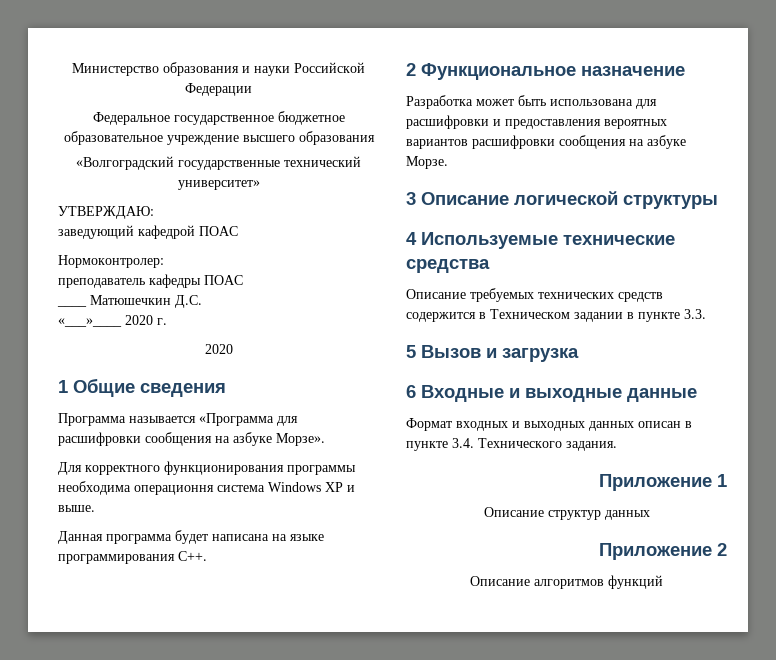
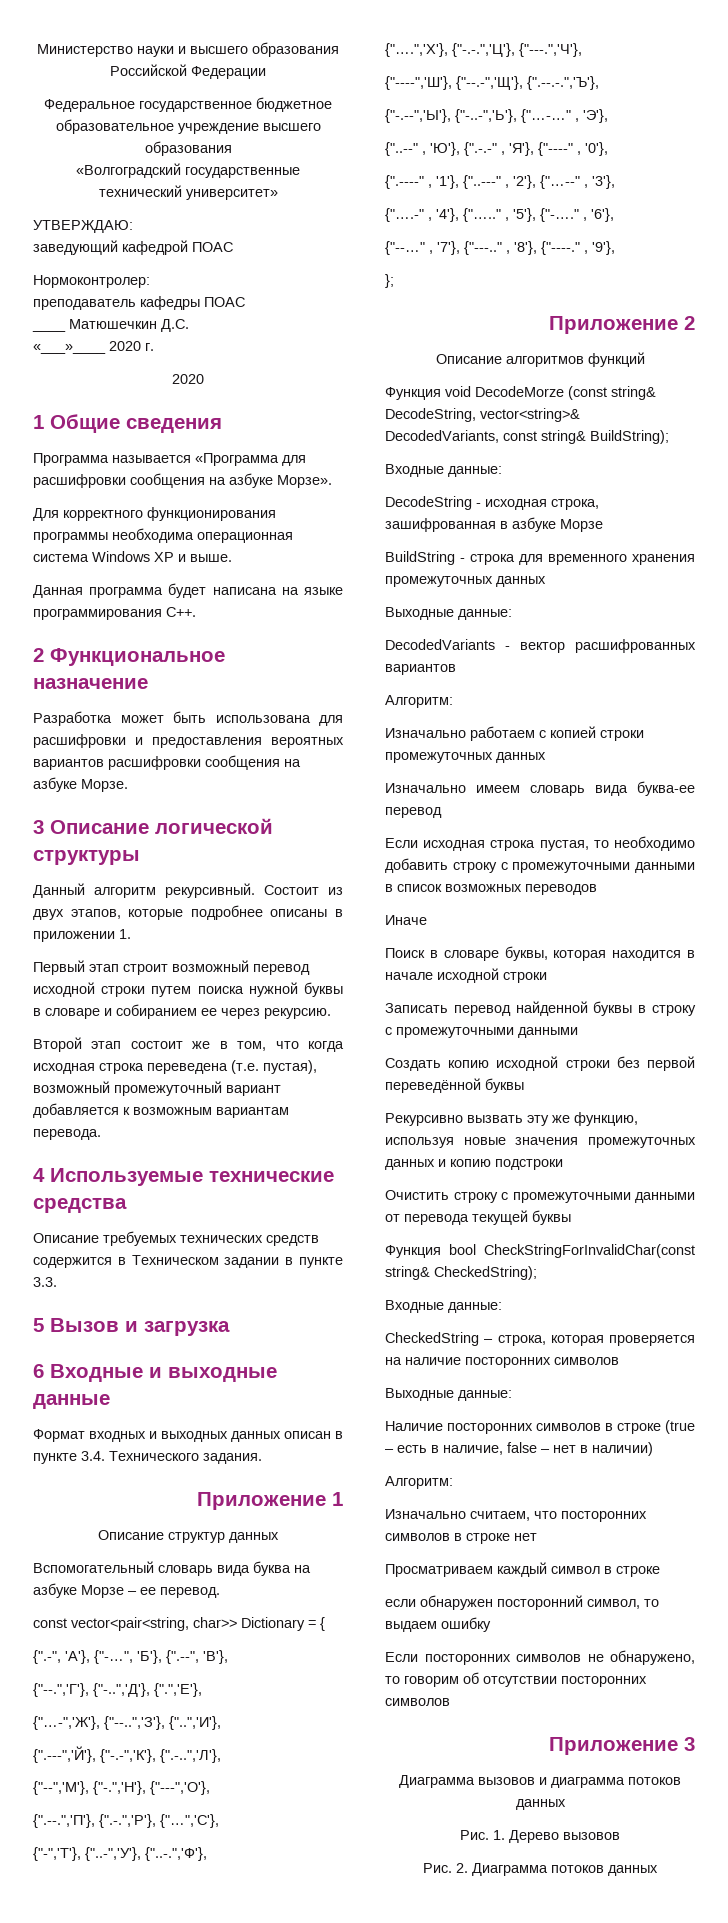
[163,62,290,76] образования и науки -> [137,42,339,57] науки и высшего образования
[134,485,214,495] операционня -> [197,532,293,543] операционная
(718, 202) none -> [33,883,343,898] [33,905,343,920] [33,929,131,942] [33,960,310,975] [33,982,343,997] [33,1004,331,1019] [33,1037,344,1052] [33,1060,317,1074] [33,1081,281,1096] [33,1103,289,1118] [33,1129,101,1140] // Данный алгоритм рекурсивный. Состоит из двух этапов, которые подробнее описаны в приложении 1. // Первый этап строит возможный перевод исходной строки путем поиска нужной буквы в словаре и собиранием ее через рекурсию. // Второй этап состоит же в том, что когда исходная строка переведена (т.е. пустая), возможный промежуточный вариант добавляется к возможным вариантам перевода.
(650, 515) none -> [33,1561,311,1576] [33,1583,220,1598] [33,1617,325,1631] [33,1650,228,1664] [33,1683,202,1697] [33,1716,221,1730] [33,1746,221,1763] [33,1781,210,1795] [33,1814,219,1828] [33,1847,207,1861] [385,43,582,57] [385,76,599,90] [385,109,608,123] [385,142,608,156] [385,175,615,189] [385,208,614,222] [385,241,615,255] [385,274,394,288] // Вспомогательный словарь вида буква на азбуке Морзе – ее перевод. // const vector<pair<string, char>> Dictionary = { // {".-", 'A'}, {"-…", 'Б'}, {".--", 'В'}, // {"--.",'Г'}, {"-..",'Д'}, {".",'Е'}, // {"…-",'Ж'}, {"--..",'З'}, {"..",'И'}, // {".---",'Й'}, {"-.-",'К'}, {".-..",'Л'}, // {"--",'М'}, {"-.",'Н'}, {"---",'О'}, // {".--.",'П'}, {".-.",'Р'}, {"…",'С'}, // {"-",'Т'}, {"..-",'У'}, {"..-.",'Ф'}, // {"….",'Х'}, {"-.-.",'Ц'}, {"---.",'Ч'}, // {"----",'Ш'}, {"--.-",'Щ'}, {".--.-.",'Ъ'}, // {"-.--",'Ы'}, {"-..-",'Ь'}, {"…-…" , 'Э'}, // {"..--" , 'Ю'}, {".-.-" , 'Я'}, {"----" , '0'}, // {".----" , '1'}, {"..---" , '2'}, {"…--" , '3'}, // {"….-" , '4'}, {"….." , '5'}, {"-…." , '6'}, // {"--…" , '7'}, {"---.." , '8'}, {"----." , '9'}, // };
(663, 582) none -> [385,386,656,400] [385,408,580,422] [385,430,669,444] [385,464,502,477] [385,496,599,510] [385,517,603,532] [385,551,695,565] [385,576,546,587] [385,607,512,620] [385,639,696,653] [385,664,456,675] [385,695,453,708] [385,726,644,741] [385,752,546,763] [385,781,695,796] [385,807,442,818] [385,836,695,851] [385,858,695,873] [385,884,597,895] [385,915,427,925] [385,946,695,961] [385,968,547,983] [385,1001,696,1016] [385,1027,578,1038] [385,1056,695,1071] [385,1078,524,1093] [385,1112,638,1126] [385,1137,696,1148] [385,1159,563,1170] [385,1190,695,1203] [385,1210,571,1225] [385,1244,695,1258] [385,1266,537,1280] [385,1300,502,1313] [385,1332,695,1346] [385,1357,619,1368] [385,1388,512,1401] [385,1420,695,1434] [385,1442,653,1456] [385,1476,453,1489] [385,1509,647,1522] [385,1533,537,1544] [385,1562,660,1577] [385,1595,659,1610] [385,1617,491,1632] [385,1650,695,1665] [385,1672,647,1687] [385,1698,450,1706] [549,1737,695,1755] [399,1775,681,1788] [515,1799,566,1810] [460,1830,620,1843] [423,1863,658,1876] // Функция void DecodeMorze (const string& DecodeString, vector<string>& DecodedVariants, const string& BuildString); // Входные данные: // DecodeString - исходная строка, зашифрованная в азбуке Морзе // BuildString - строка для временного хранения промежуточных данных // Выходные данные: // DecodedVariants - вектор расшифрованных вариантов // Алгоритм: // Изначально работаем с копией строки промежуточных данных // Изначально имеем словарь вида буква-ее перевод // Если исходная строка пустая, то необходимо добавить строку с промежуточными данными в список возможных переводов // Иначе // Поиск в словаре буквы, которая находится в начале исходной строки // Записать перевод найденной буквы в строку с промежуточными данными // Создать копию исходной строки без первой переведённой буквы // Рекурсивно вызвать эту же функцию, используя новые значения промежуточных данных и копию подстроки // Очистить строку с промежуточными данными от перевода текущей буквы // Функция bool CheckStringForInvalidChar(const string& CheckedString); // Входные данные: // CheckedString – строка, которая проверяется на наличие посторонних символов // Выходные данные: // Наличие посторонних символов в строке (true – есть в наличие, false – нет в наличии) // Алгоритм: // Изначально считаем, что посторонних символов в строке нет // Просматриваем каждый символ в строке // если обнаружен посторонний символ, то выдаем ошибку // Если посторонних символов не обнаружено, то говорим об отсутствии посторонних символов // Приложение 3 // Диаграмма вызовов и диаграмма потоков данных // Рис. 1. Дерево вызовов // Рис. 2. Диаграмма потоков данных

